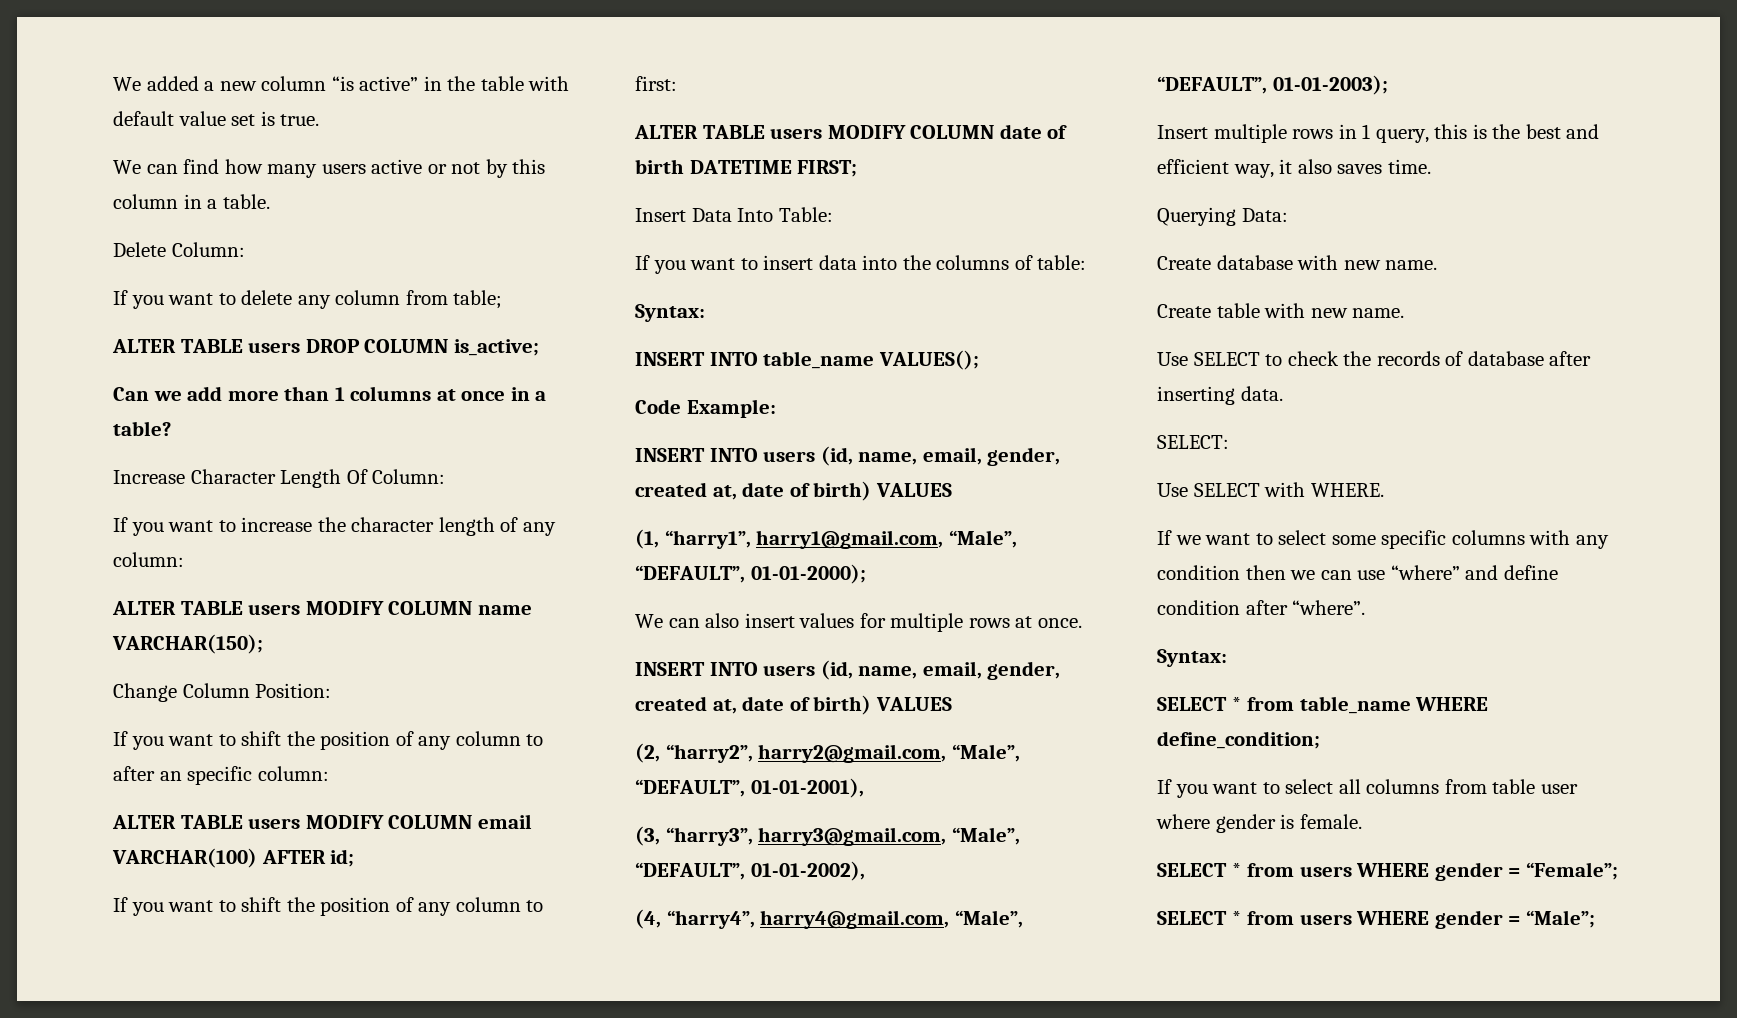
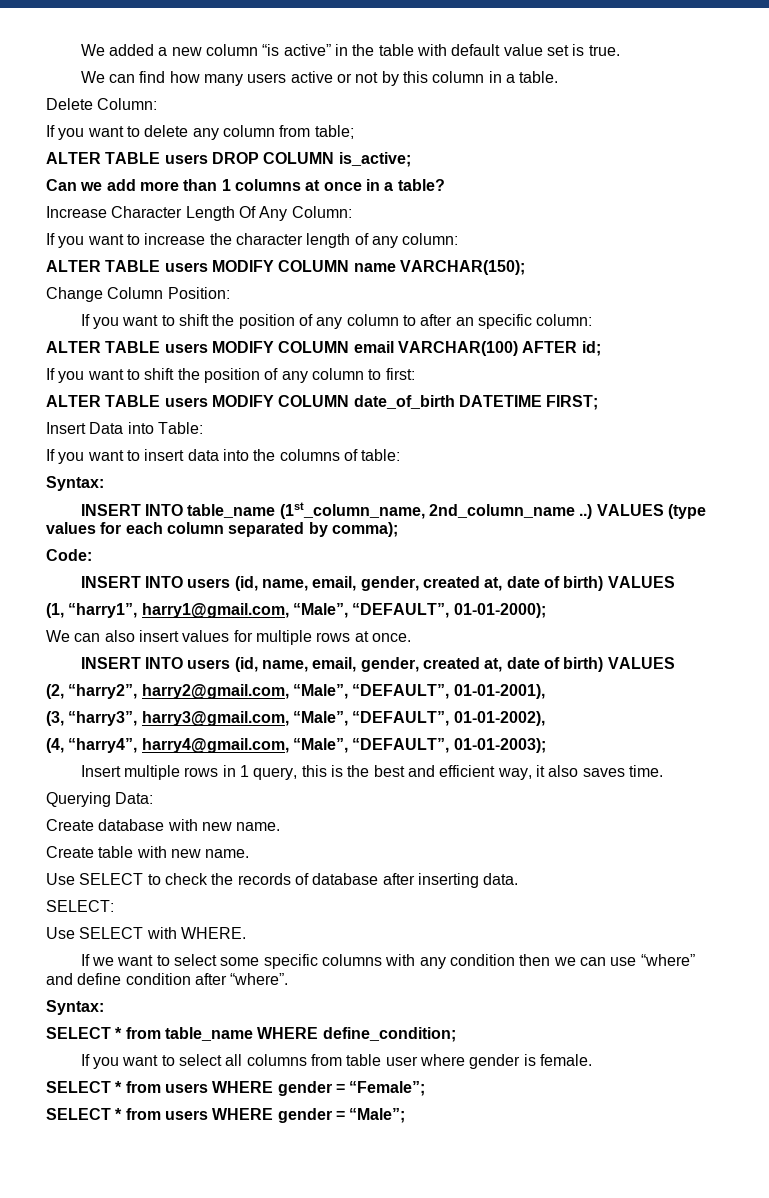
(368, 476) none -> [259,206,288,221] Any
[999,124,1068,139] [635,159,684,174] date of birth -> [353,395,455,409] date_of_birth
[737,208,774,222] Into -> [127,422,154,434] into
[878,350,979,370] [635,399,776,418] VALUES(); // Code Example: -> [279,502,707,519] [46,522,398,537] [46,549,92,561] (1st_column_name, 2nd_column_name ..) VALUES (type values for each column separated by comma); // Code:

